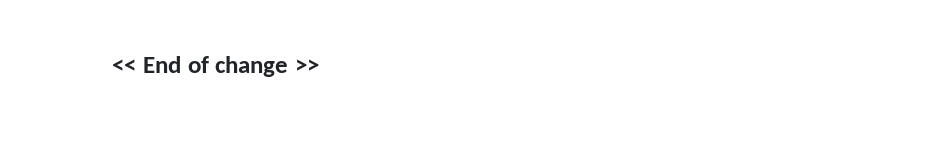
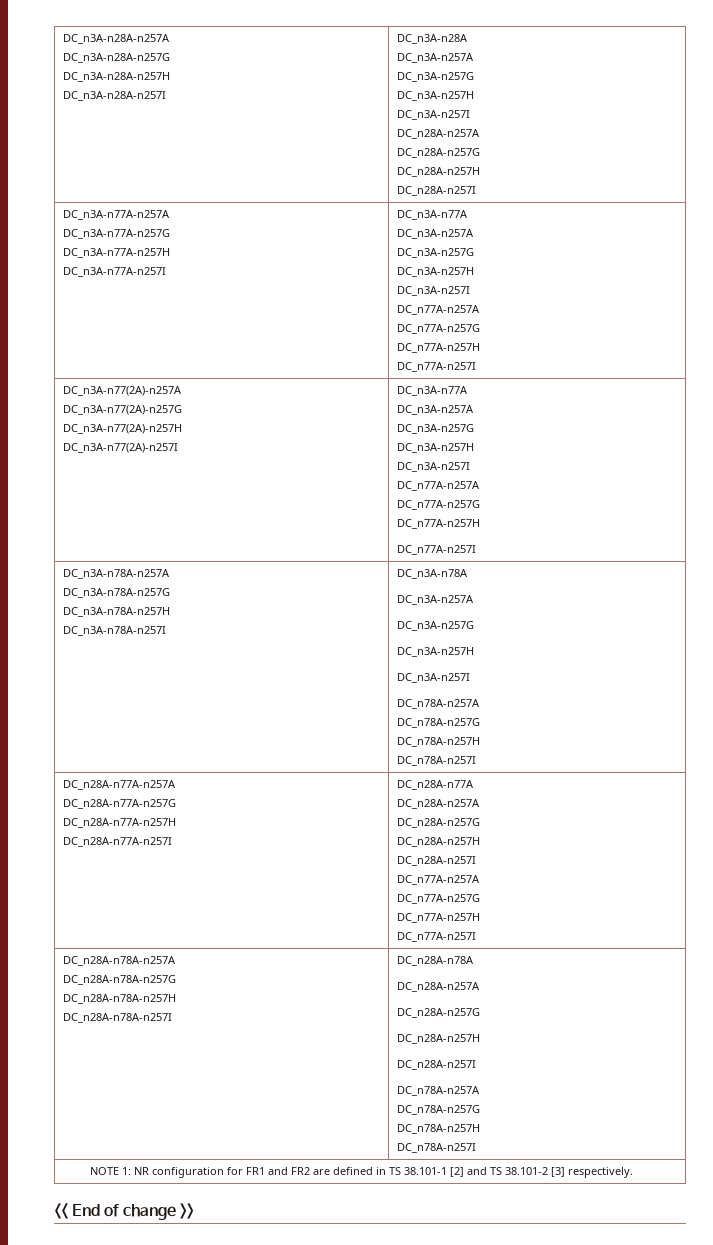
(112, 66) none -> [63,34,171,44] [63,53,171,63] [63,72,171,82] [63,91,167,101] [397,34,469,44] [397,53,475,63] [397,72,475,82] [397,91,475,101] [397,110,471,120] [397,129,481,139] [397,148,481,158] [397,167,481,177] [397,186,477,196] [63,210,171,220] [63,229,171,239] [63,248,171,258] [63,267,167,277] [397,210,469,220] [397,229,475,239] [397,248,475,258] [397,267,475,277] [397,286,471,296] [397,305,481,315] [397,324,481,334] [397,343,481,353] [397,362,477,372] [63,386,183,396] [63,405,183,415] [63,424,183,434] [63,443,179,453] [397,386,469,396] [397,405,475,415] [397,424,475,434] [397,443,475,453] [397,462,471,472] [397,481,481,491] [397,500,481,510] [397,519,481,529] [397,545,477,555] [63,569,171,579] [63,588,171,598] [63,607,171,617] [63,626,167,636] [397,569,469,579] [397,595,475,605] [397,621,475,631] [397,647,475,657] [397,673,471,683] [397,699,481,709] [397,718,481,728] [397,737,481,747] [397,756,477,766] [63,780,177,790] [63,799,177,809] [63,818,177,828] [63,837,173,847] [397,780,475,790] [397,799,481,809] [397,818,481,828] [397,837,481,847] [397,856,477,866] [397,875,481,885] [397,894,481,904] [397,913,481,923] [397,932,477,942] [63,956,177,966] [63,975,177,985] [63,994,177,1004] [63,1013,173,1023] [397,956,475,966] [397,982,481,992] [397,1008,481,1018] [397,1034,481,1044] [397,1060,477,1070] [397,1086,481,1096] [397,1105,481,1115] [397,1124,481,1134] [397,1143,477,1153] [89,1167,633,1178] DC_n3A-n28A-n257A // DC_n3A-n28A-n257G // DC_n3A-n28A-n257H // DC_n3A-n28A-n257I | DC_n3A-n28A // DC_n3A-n257A // DC_n3A-n257G // DC_n3A-n257H // DC_n3A-n257I // DC_n28A-n257A // DC_n28A-n257G // DC_n28A-n257H // DC_n28A-n257I // DC_n3A-n77A-n257A // DC_n3A-n77A-n257G // DC_n3A-n77A-n257H // DC_n3A-n77A-n257I | DC_n3A-n77A // DC_n3A-n257A // DC_n3A-n257G // DC_n3A-n257H // DC_n3A-n257I // DC_n77A-n257A // DC_n77A-n257G // DC_n77A-n257H // DC_n77A-n257I // DC_n3A-n77(2A)-n257A // DC_n3A-n77(2A)-n257G // DC_n3A-n77(2A)-n257H // DC_n3A-n77(2A)-n257I | DC_n3A-n77A // DC_n3A-n257A // DC_n3A-n257G // DC_n3A-n257H // DC_n3A-n257I // DC_n77A-n257A // DC_n77A-n257G // DC_n77A-n257H // DC_n77A-n257I // DC_n3A-n78A-n257A // DC_n3A-n78A-n257G // DC_n3A-n78A-n257H // DC_n3A-n78A-n257I | DC_n3A-n78A // DC_n3A-n257A // DC_n3A-n257G // DC_n3A-n257H // DC_n3A-n257I // DC_n78A-n257A // DC_n78A-n257G // DC_n78A-n257H // DC_n78A-n257I // DC_n28A-n77A-n257A // DC_n28A-n77A-n257G // DC_n28A-n77A-n257H // DC_n28A-n77A-n257I | DC_n28A-n77A // DC_n28A-n257A // DC_n28A-n257G // DC_n28A-n257H // DC_n28A-n257I // DC_n77A-n257A // DC_n77A-n257G // DC_n77A-n257H // DC_n77A-n257I // DC_n28A-n78A-n257A // DC_n28A-n78A-n257G // DC_n28A-n78A-n257H // DC_n28A-n78A-n257I | DC_n28A-n78A // DC_n28A-n257A // DC_n28A-n257G // DC_n28A-n257H // DC_n28A-n257I // DC_n78A-n257A // DC_n78A-n257G // DC_n78A-n257H // DC_n78A-n257I // NOTE 1: NR configuration for FR1 and FR2 are defined in TS 38.101-1 [2] and TS 38.101-2 [3] respectively. //

